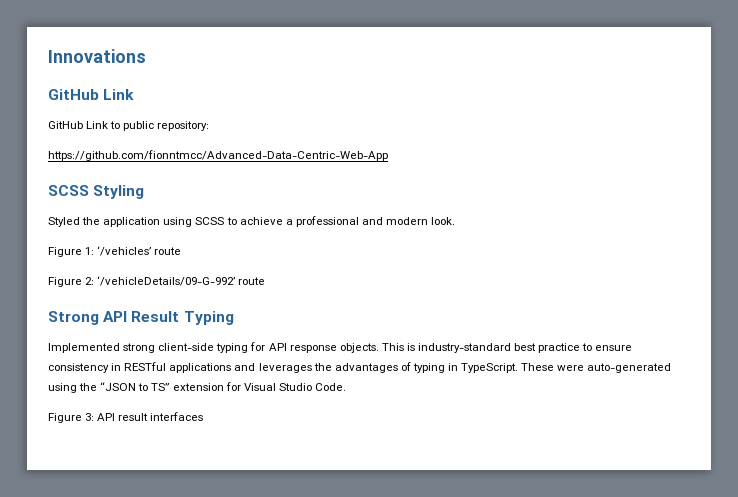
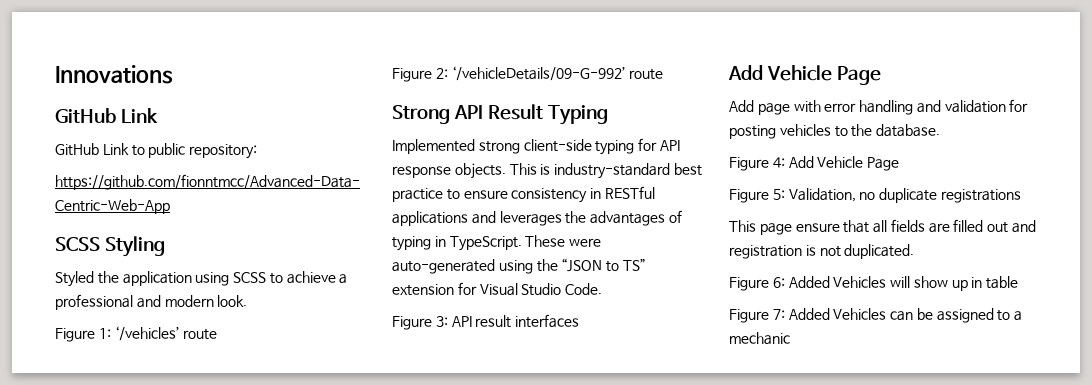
(204, 416) none -> [728,65,882,85] [729,99,1029,115] [729,124,941,139] [729,156,900,171] [729,188,1021,203] [729,219,1037,235] [729,244,915,259] [729,276,1019,291] [729,308,1023,323] [729,332,790,345] // Add Vehicle Page // Add page with error handling and validation for posting vehicles to the database. // Figure 4: Add Vehicle Page // Figure 5: Validation, no duplicate registrations // This page ensure that all fields are filled out and registration is not duplicated. // Figure 6: Added Vehicles will show up in table // Figure 7: Added Vehicles can be assigned to a mechanic

